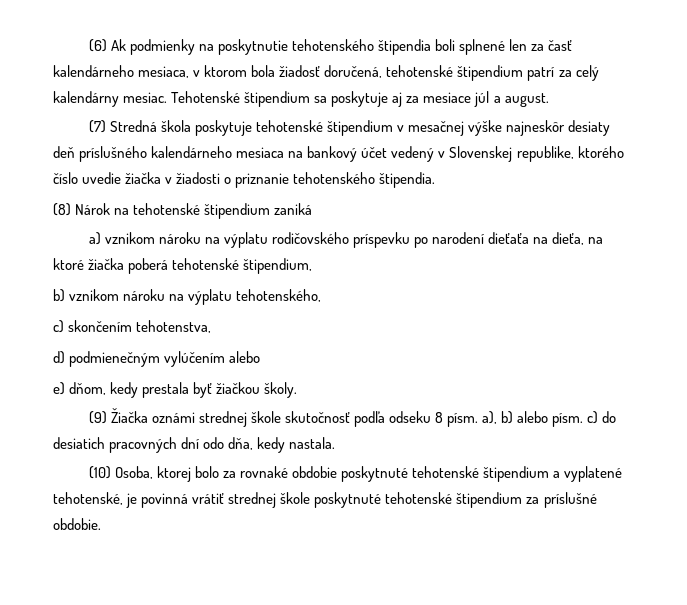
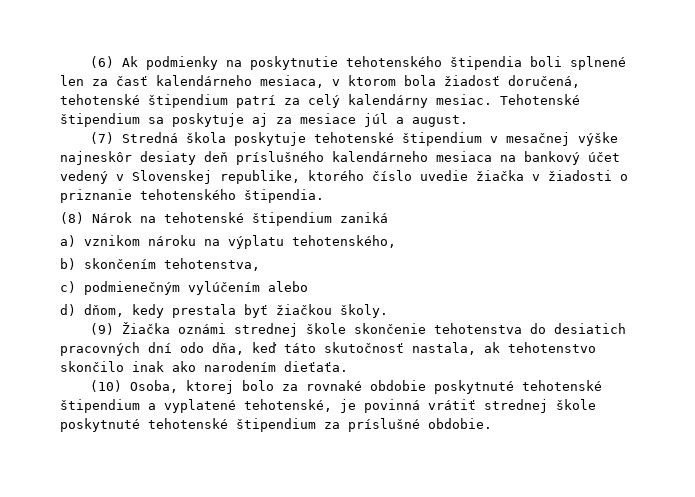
[271,232,604,248] [53,258,313,274] [53,289,322,305] [53,320,64,333] rodičovského príspevku po narodení dieťaťa na dieťa, na ktoré žiačka poberá tehotenské štipendium, // b) vznikom nároku na výplatu tehotenského, // c) -> [292,235,396,248] [60,258,76,270] tehotenského, // b)
[53,351,65,364] d) -> [60,281,76,293] c)
[53,382,65,395] e) -> [60,304,76,316] d)
[284,411,599,427] skutočnosť podľa odseku 8 písm. a), b) alebo písm. c) -> [354,323,523,334] skončenie tehotenstva
[257,437,336,453] kedy nastala. -> [252,342,596,355] [60,361,348,372] keď táto skutočnosť nastala, ak tehotenstvo skončilo inak ako narodením dieťaťa.

